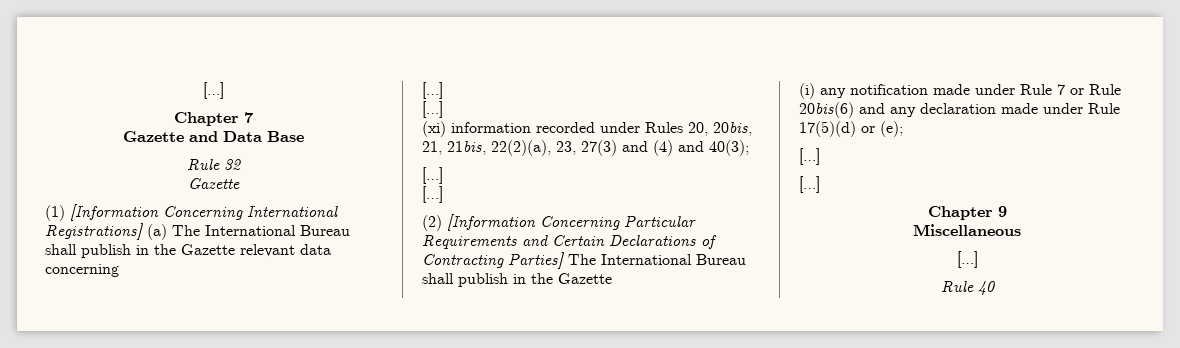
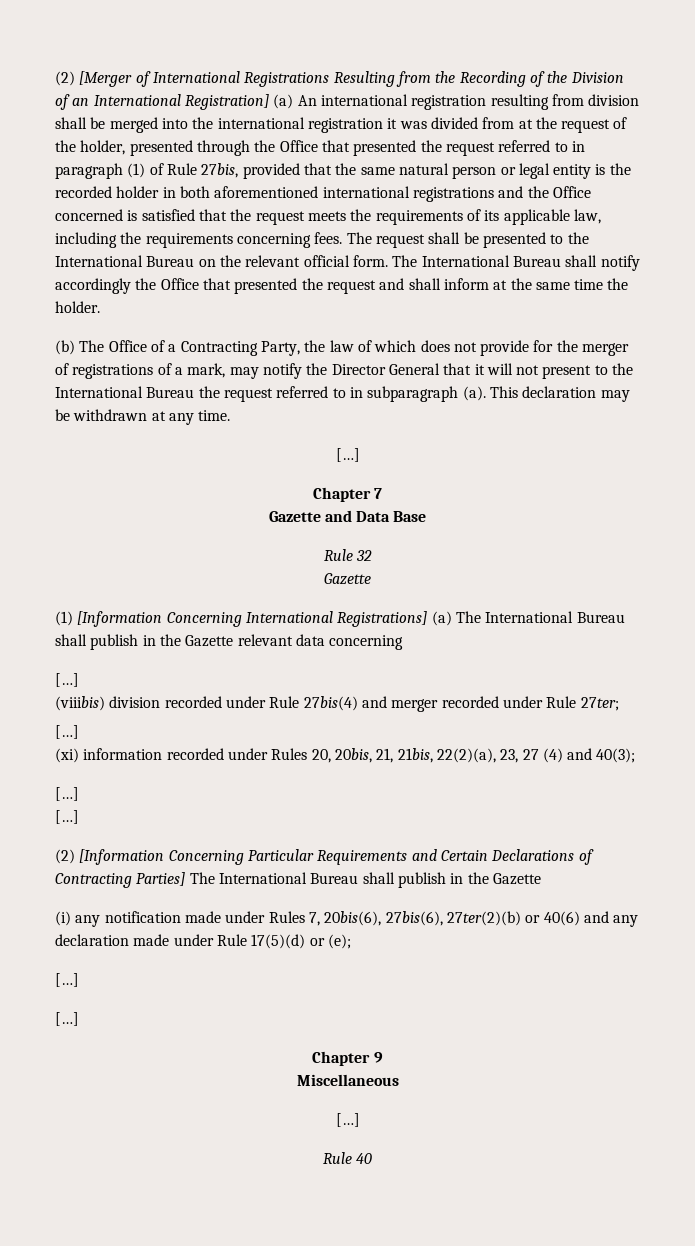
(202, 90) none -> [55,71,624,87] [55,94,640,110] [55,117,628,133] [55,140,585,156] [55,163,631,179] [55,186,591,202] [55,209,601,225] [55,232,589,248] [55,255,640,271] [55,278,629,294] [55,301,100,313] [55,340,630,356] [55,363,634,379] [55,386,630,402] [55,409,231,425] (2) [Merger of International Registrations Resulting from the Recording of the Division of an International Registration] (a) An international registration resulting from division shall be merged into the international registration it was divided from at the request of the holder, presented through the Office that presented the request referred to in paragraph (1) of Rule 27bis, provided that the same natural person or legal entity is the recorded holder in both aforementioned international registrations and the Office concerned is satisfied that the request meets the requirements of its applicable law, including the requirements concerning fees. The request shall be presented to the International Bureau on the relevant official form. The International Bureau shall notify accordingly the Office that presented the request and shall inform at the same time the holder. // (b) The Office of a Contracting Party, the law of which does not provide for the merger of registrations of a mark, may notify the Director General that it will not present to the International Bureau the request referred to in subparagraph (a). This declaration may be withdrawn at any time. //
(443, 90) none -> [55,696,619,712] // (viiibis) division recorded under Rule 27bis(4) and merger recorded under Rule 27ter;
[581,140,648,156] 27(3) and -> [522,749,539,760] 27
[1020,84,1121,95] [799,102,854,118] Rule 7 or Rule 20bis(6) -> [268,911,580,926] Rules 7, 20bis(6), 27bis(6), 27ter(2)(b) or 40(6)

